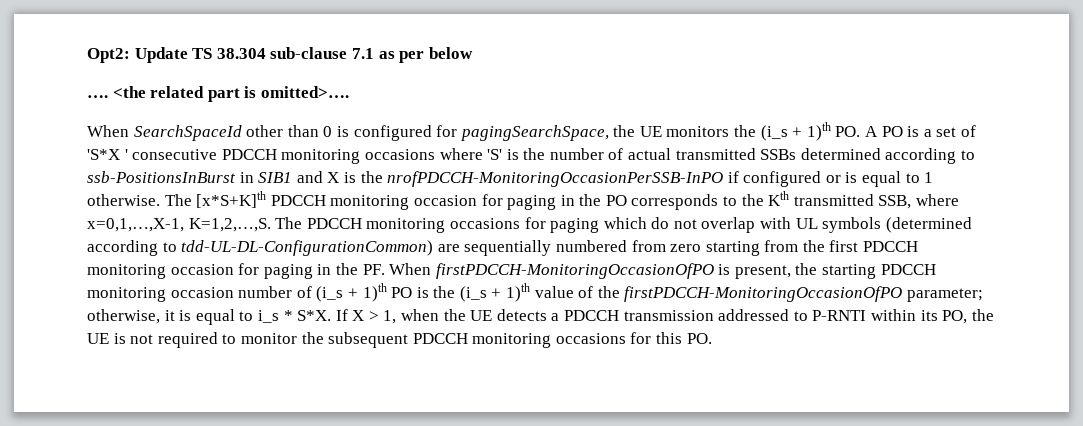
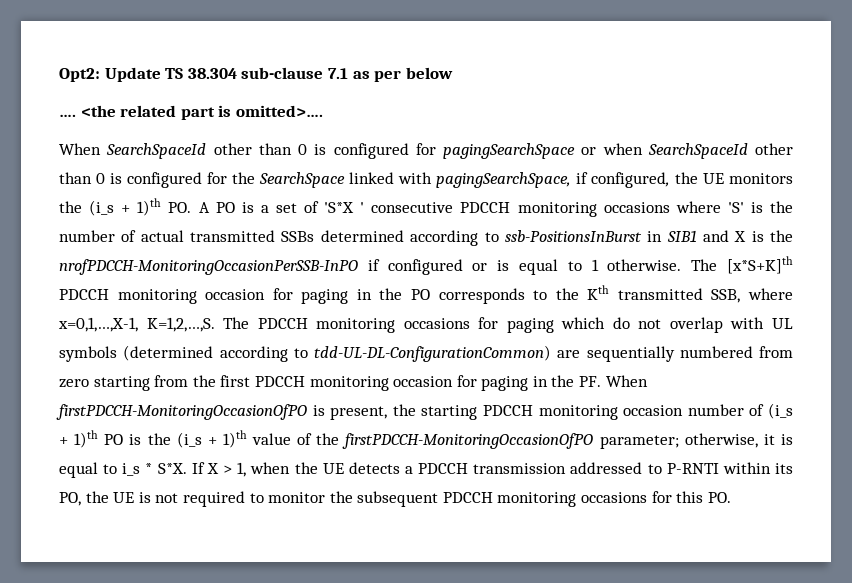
[460,125,609,141] pagingSearchSpace, -> [443,143,793,159] [59,172,670,188] pagingSearchSpace or when SearchSpaceId other than 0 is configured for the SearchSpace linked with pagingSearchSpace, if configured,

